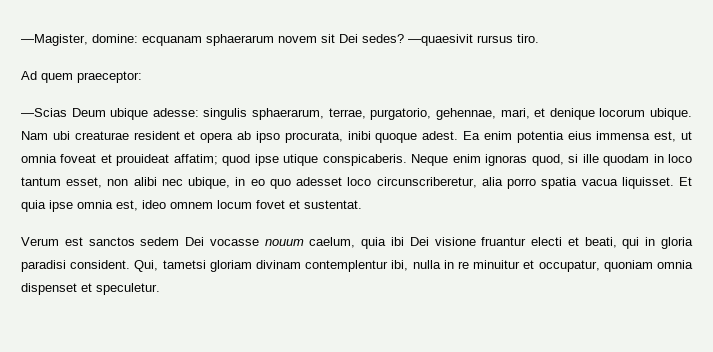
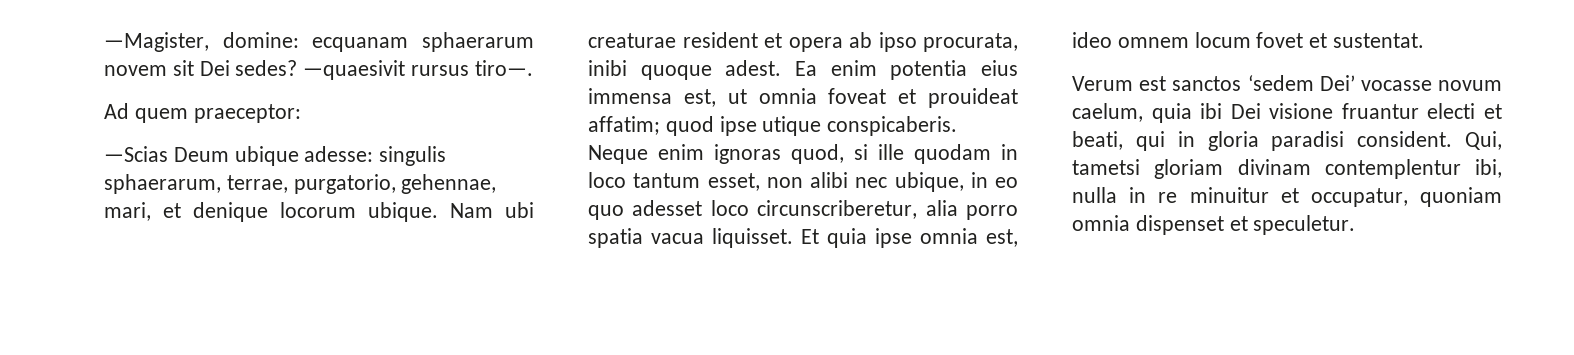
[517,34,539,43] tiro. -> [474,60,533,76] tiro—.
[140,237,304,246] sedem Dei vocasse nouum -> [1247,75,1502,91] ‘sedem Dei’ vocasse novum

